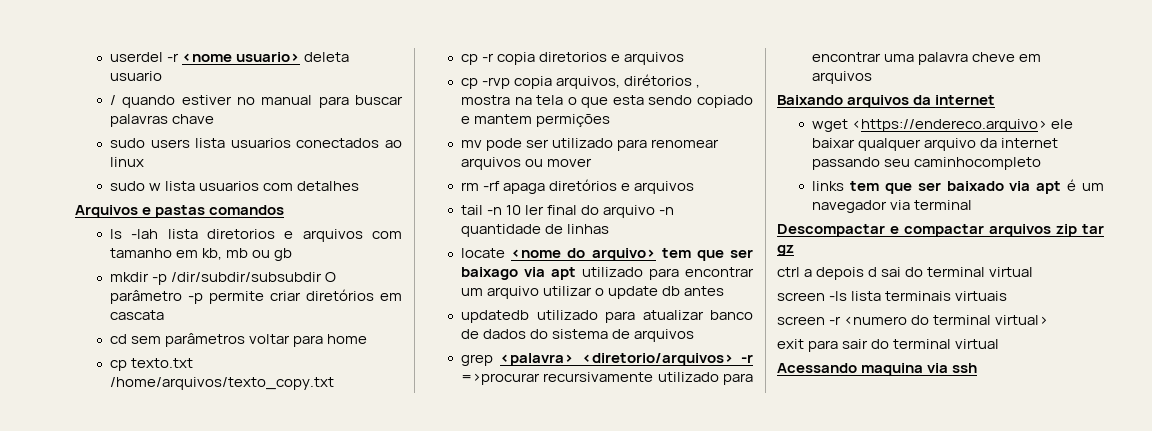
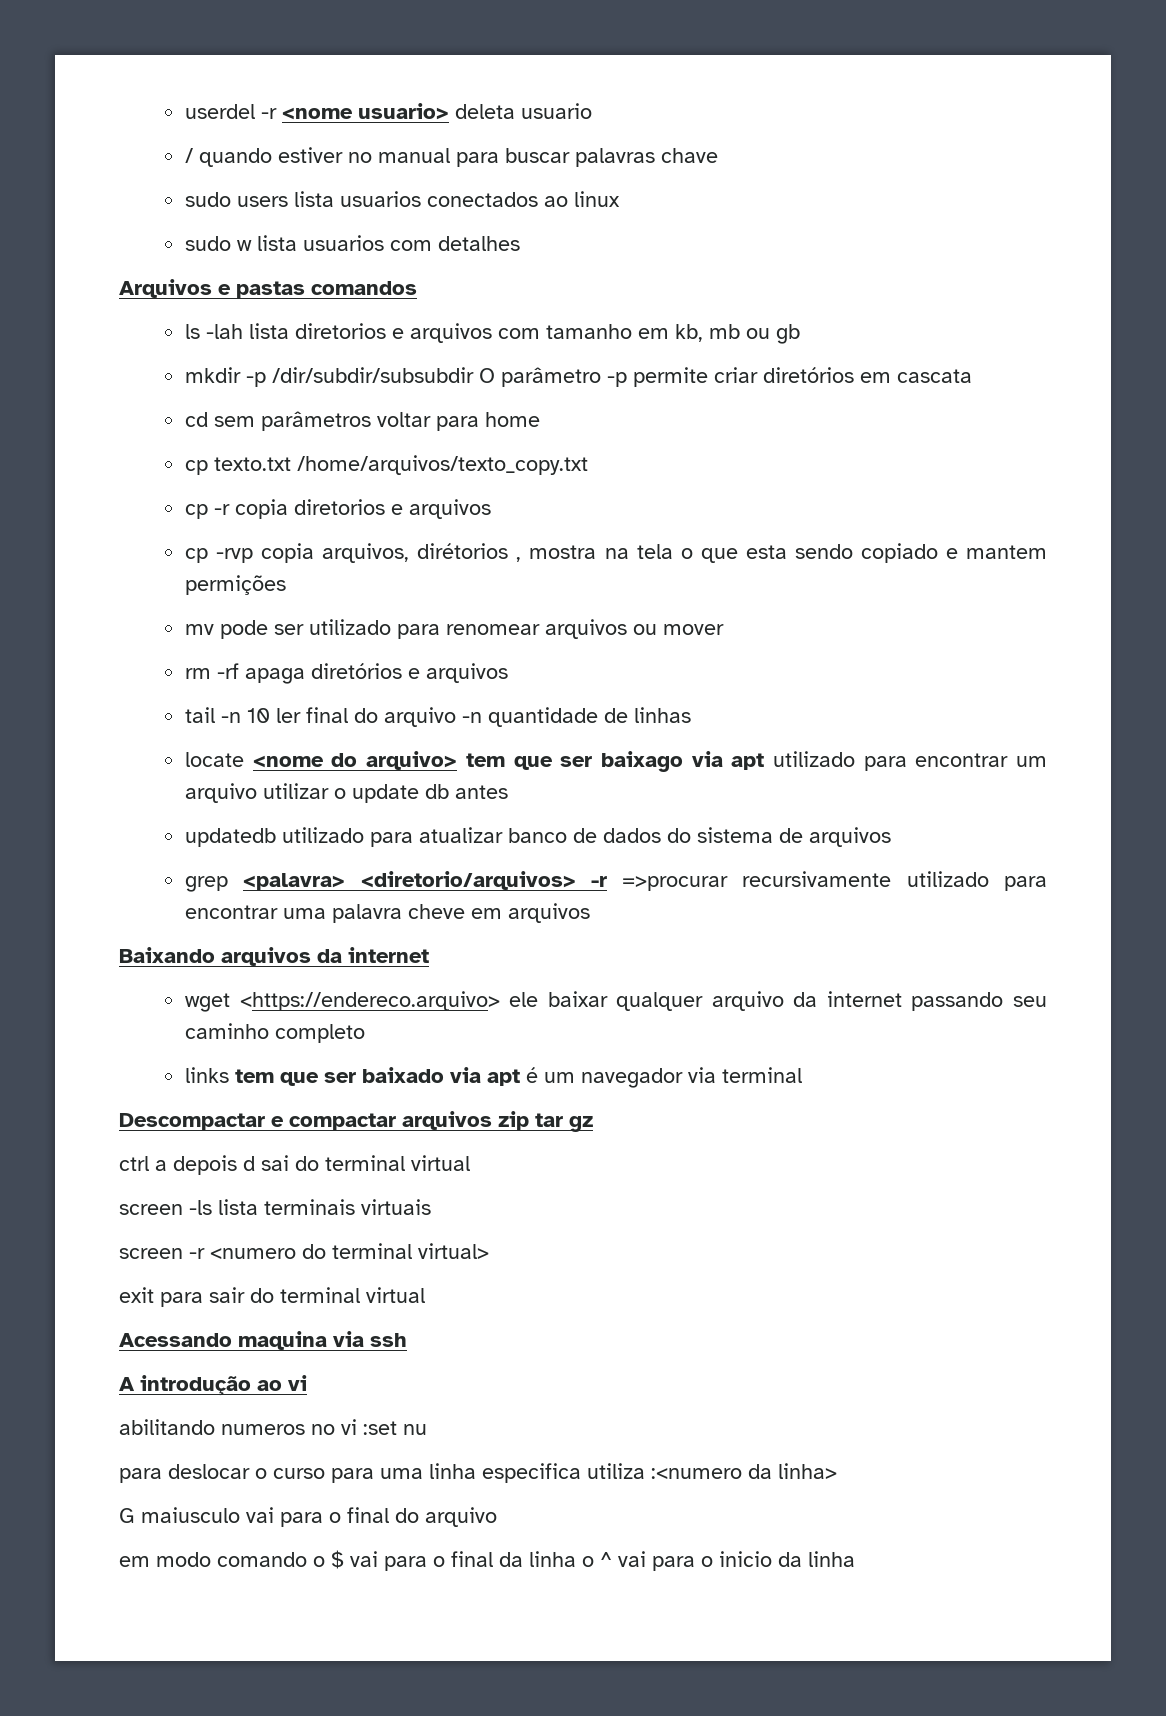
[914,157,1042,170] caminhocompleto -> [185,1023,366,1043] caminho completo
(978, 368) none -> [119,1375,307,1396] [119,1419,427,1435] [119,1463,837,1483] [119,1507,497,1527] [119,1550,855,1571] // A introdução ao vi // abilitando numeros no vi :set nu // para deslocar o curso para uma linha especifica utiliza :<numero da linha> // G maiusculo vai para o final do arquivo // em modo comando o $ vai para o final da linha o ^ vai para o inicio da linha

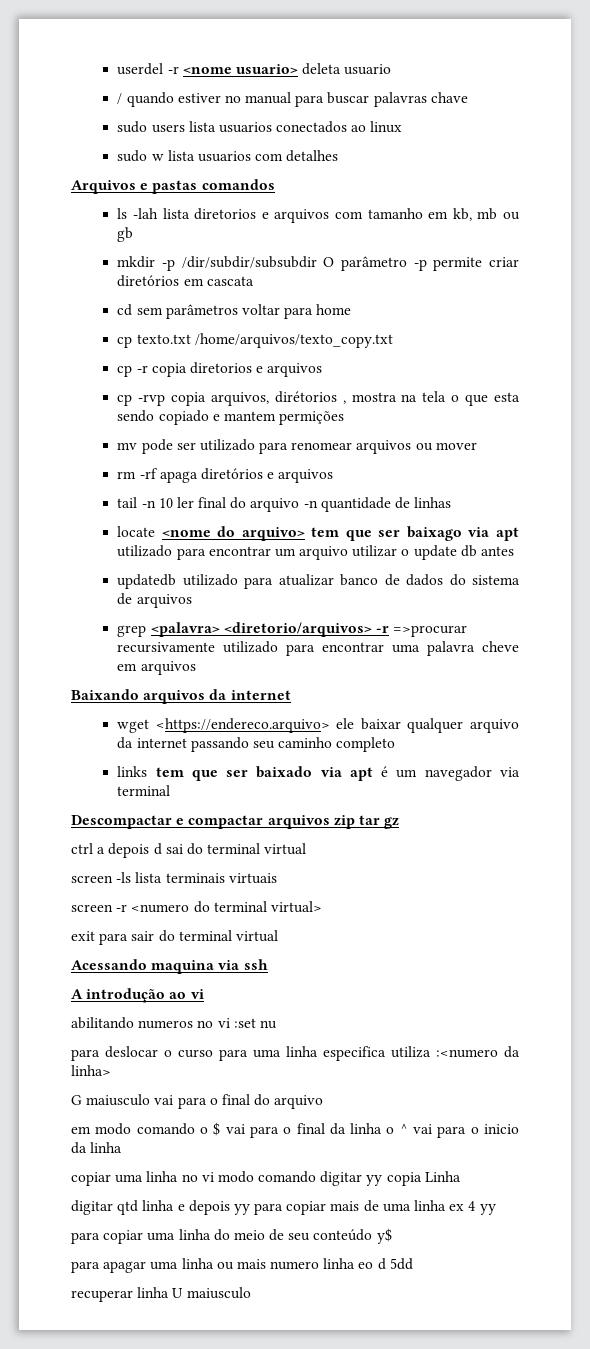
(855, 1559) none -> [71,1171,461,1186] [71,1200,496,1215] [71,1228,392,1244] [71,1258,413,1273] [71,1287,251,1302] // copiar uma linha no vi modo comando digitar yy copia Linha // digitar qtd linha e depois yy para copiar mais de uma linha ex 4 yy // para copiar uma linha do meio de seu conteúdo y$ // para apagar uma linha ou mais numero linha eo d 5dd // recuperar linha U maiusculo

